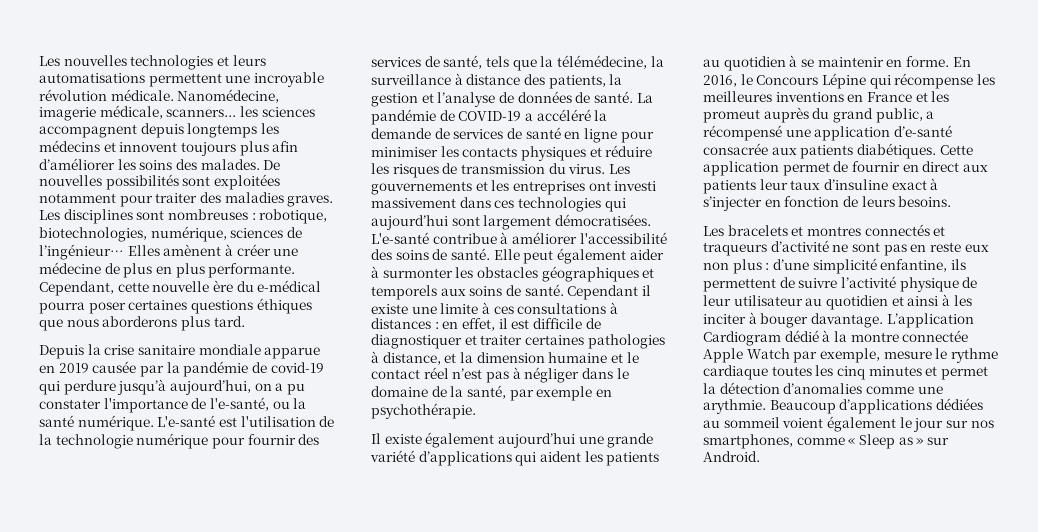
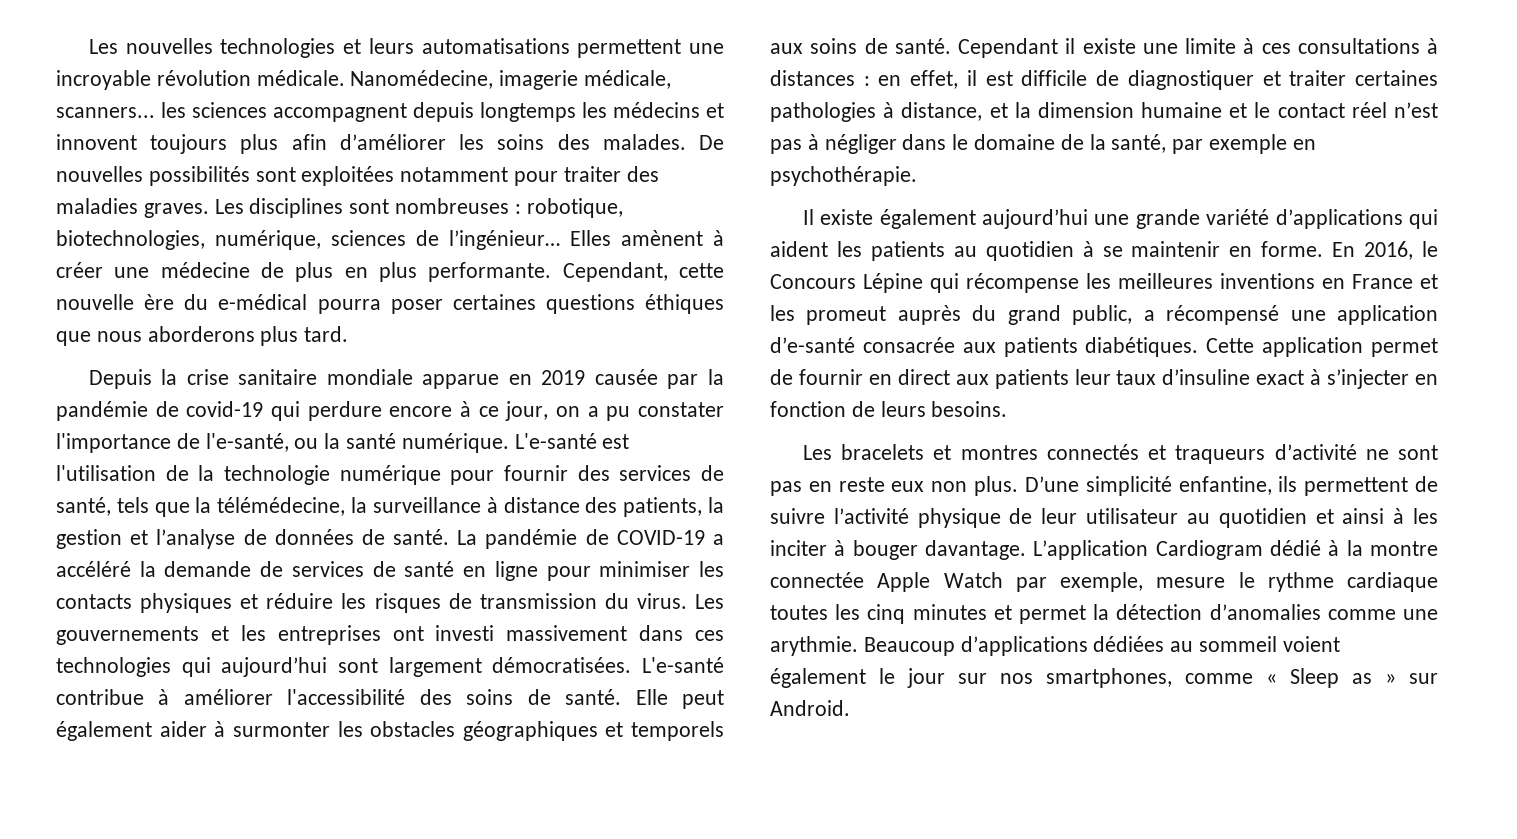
[117,379,251,395] jusqu’à aujourd’hui, -> [389,401,549,421] encore à ce jour,
[732,259,809,274] plus : d’une -> [974,476,1079,496] plus. D’une

